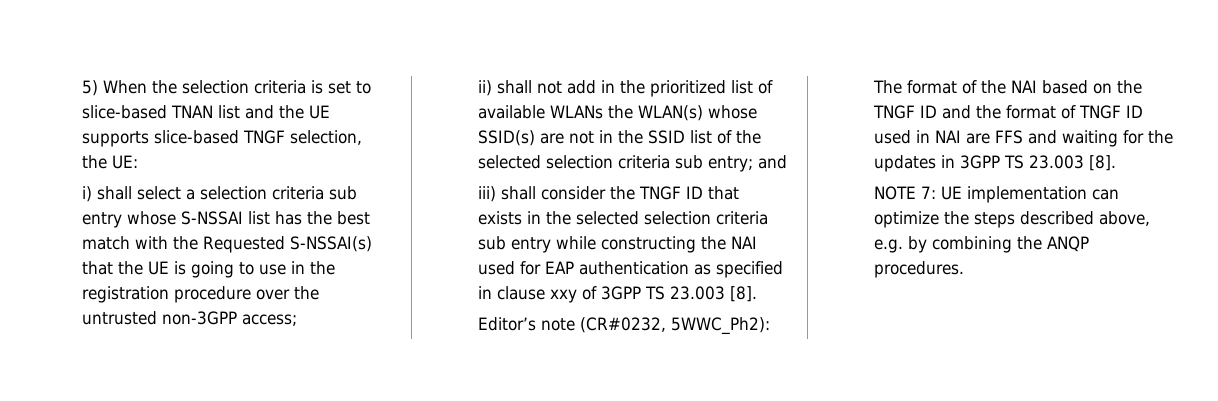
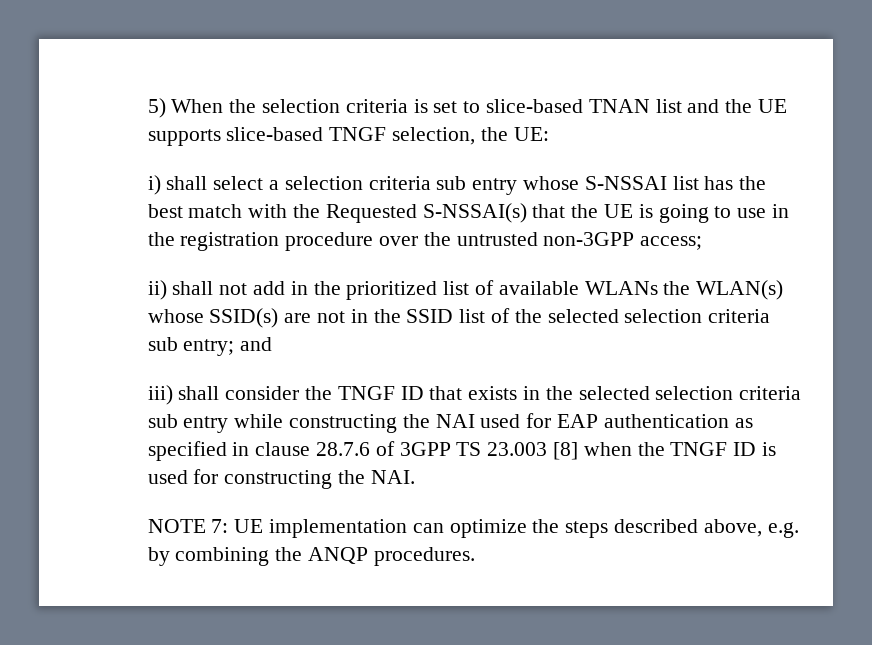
[549,289,577,303] xxy -> [315,442,370,456] 28.7.6
[729,286,757,302] [477,317,770,335] [872,80,1142,94] [872,105,1143,119] [873,130,1173,147] [873,155,1116,172] [8]. // Editor’s note (CR#0232, 5WWC_Ph2): The format of the NAI based on the TNGF ID and the format of TNGF ID used in NAI are FFS and waiting for the updates in 3GPP TS 23.003 [8]. -> [552,442,776,460] [147,469,415,489] [8] when the TNGF ID is used for constructing the NAI.

